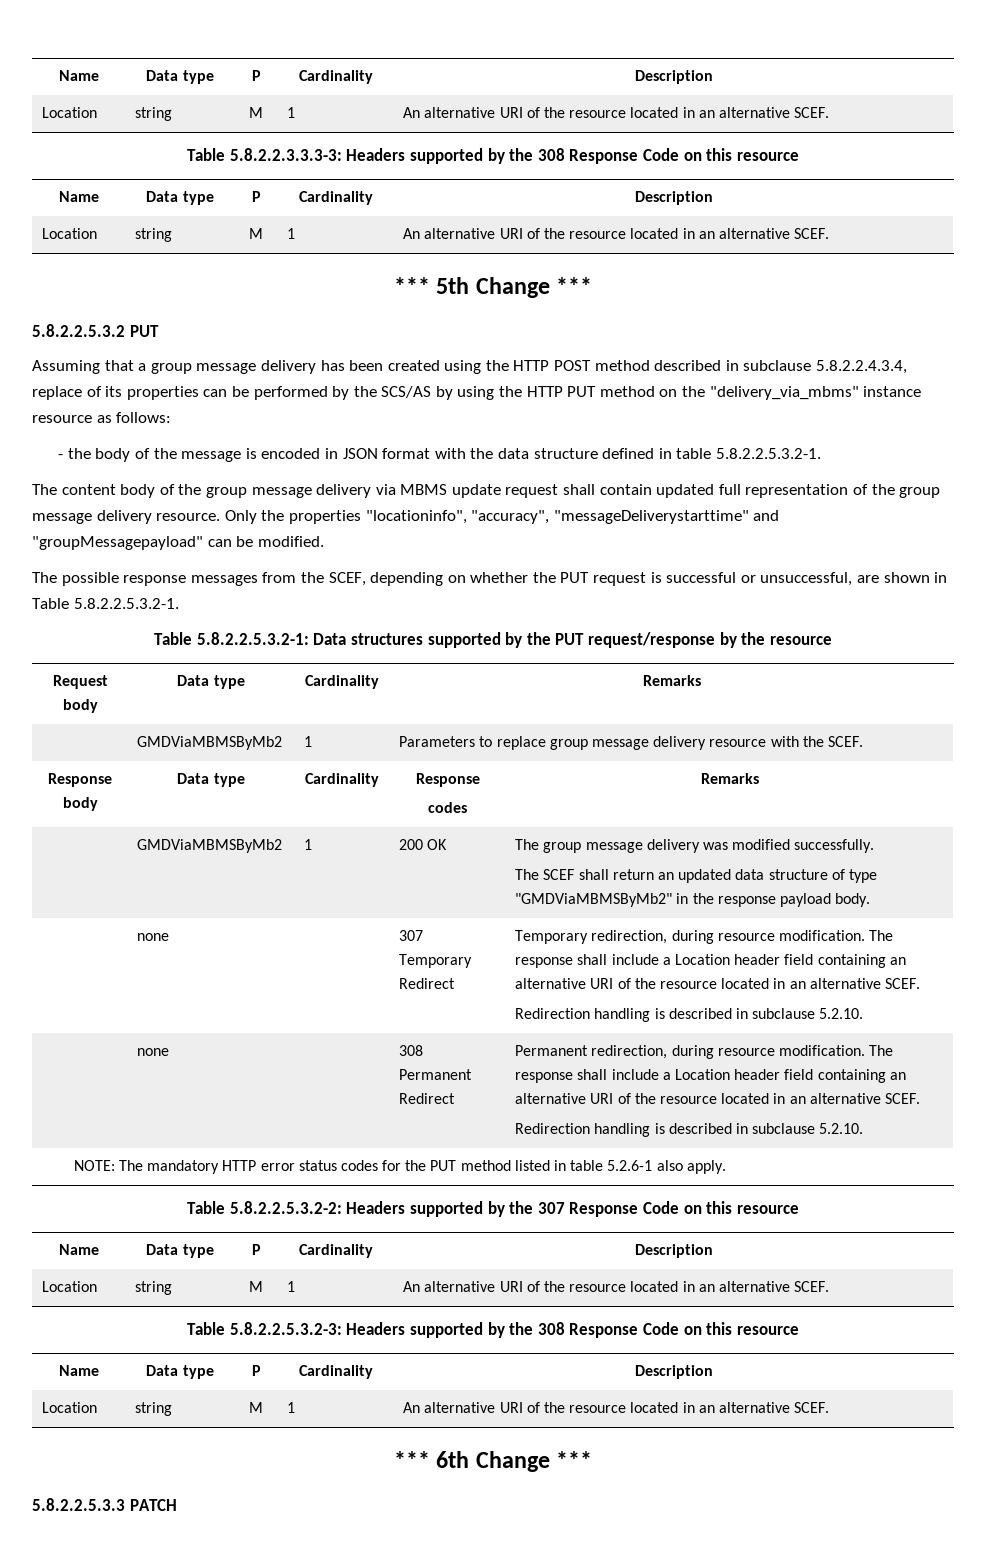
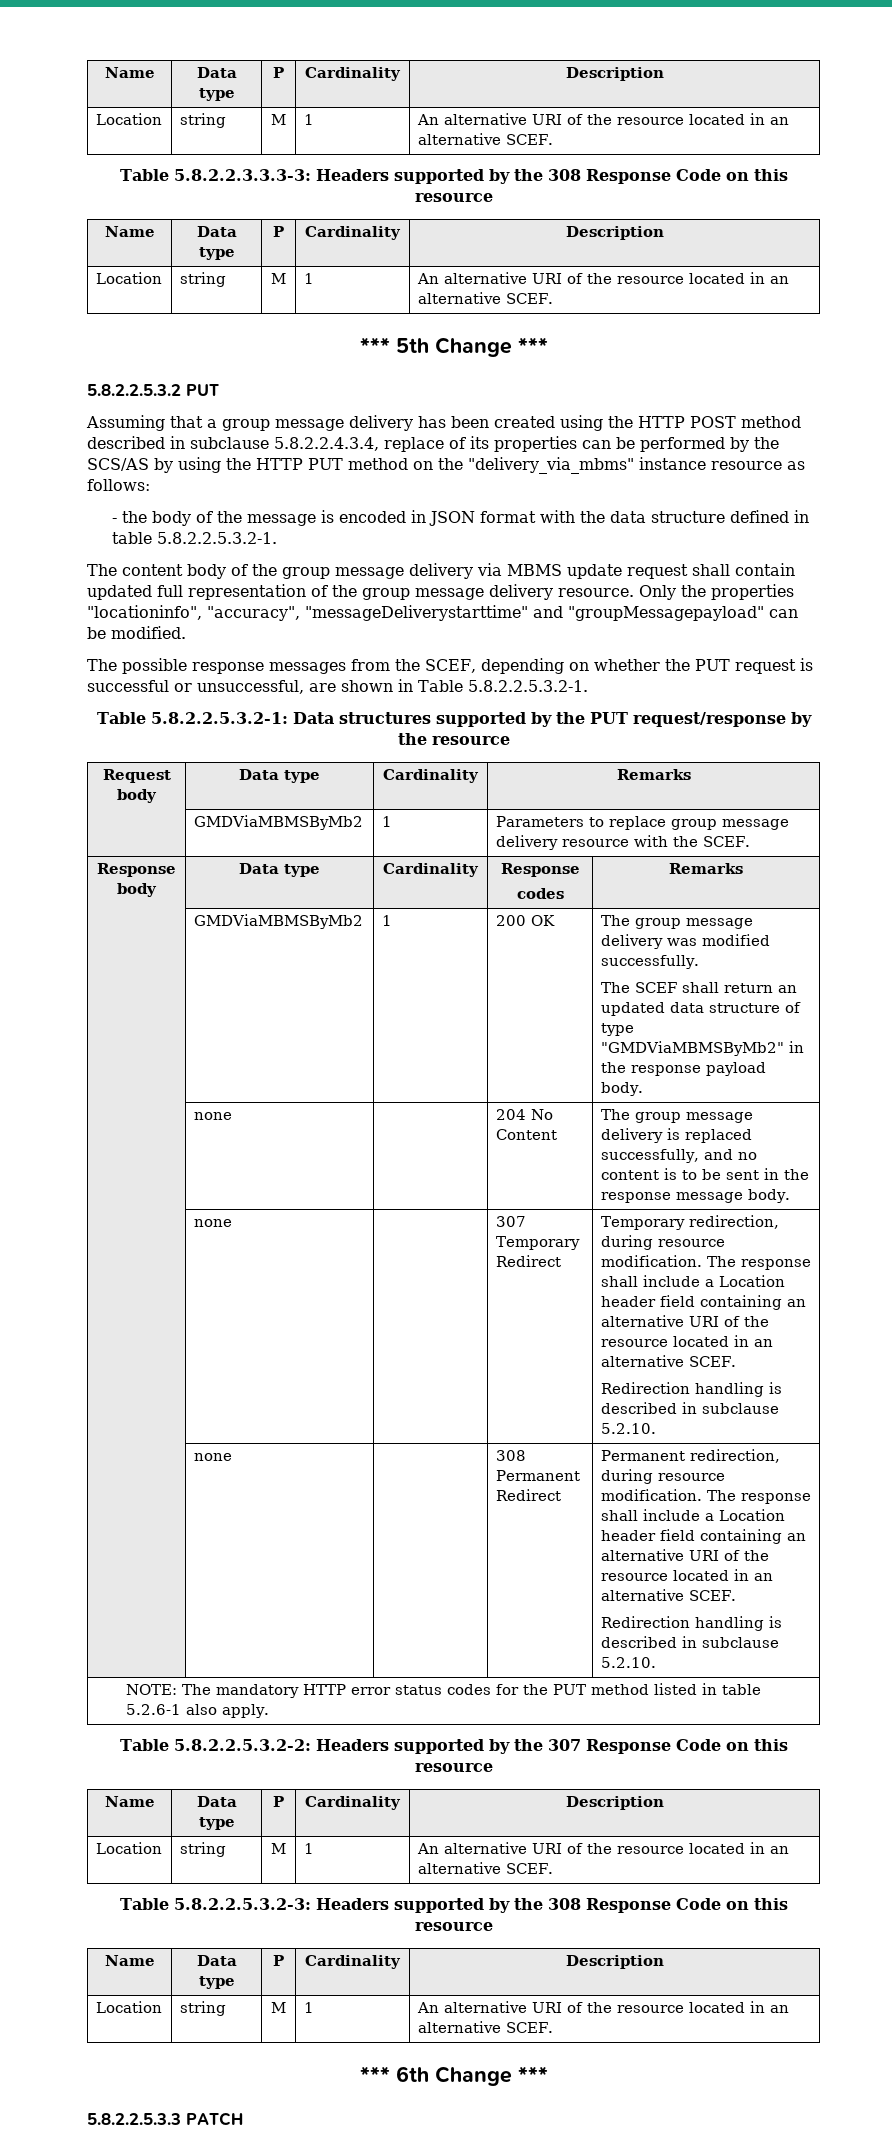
(871, 900) none -> [193,1112,232,1120] [495,1109,553,1120] [495,1129,557,1140] [600,1109,753,1123] [600,1128,752,1143] [600,1149,757,1163] [600,1168,809,1180] [600,1189,790,1203] // | none | | 204 No Content | The group message delivery is replaced successfully, and no content is to be sent in the response message body.

